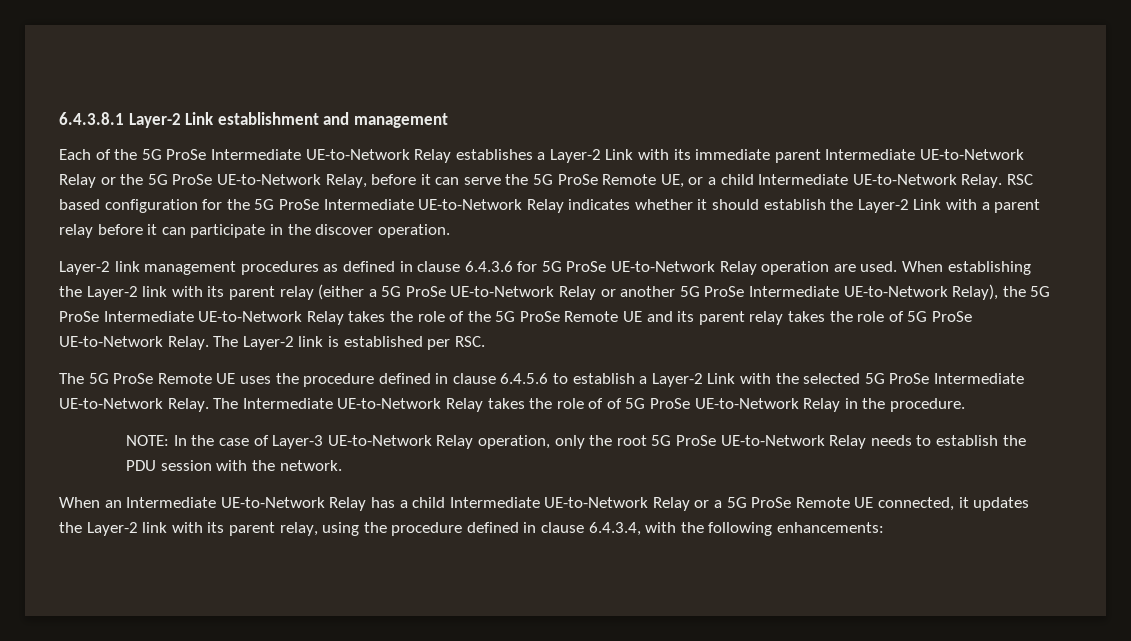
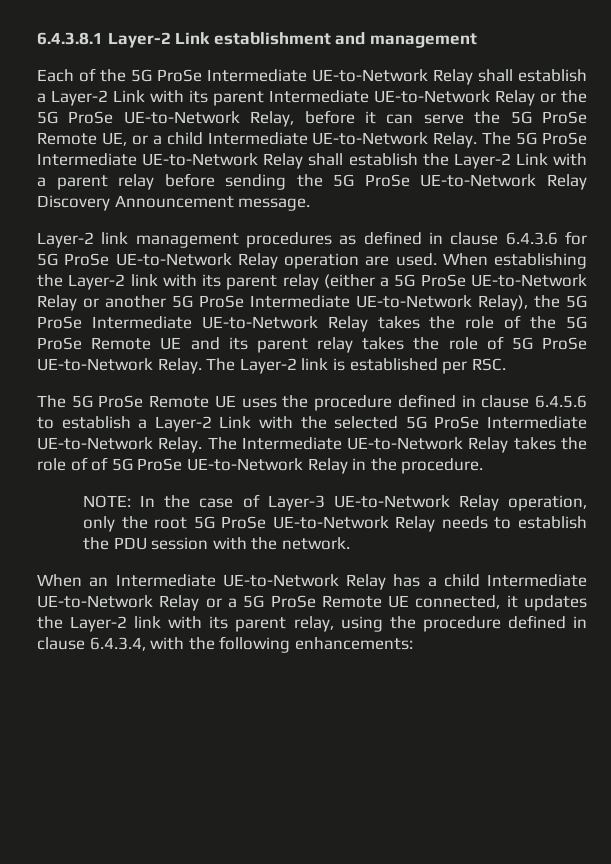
[455,149,533,160] establishes -> [478,69,587,82] shall establish
[695,149,771,160] immediate -> (208, 96) none
[1006,174,1033,185] [59,199,760,213] RSC based configuration for the 5G ProSe Intermediate UE-to-Network Relay indicates whether it should -> [482,132,587,145] [37,153,344,169] The 5G ProSe Intermediate UE-to-Network Relay shall
[147,224,450,238] it can participate in the discover operation. -> [225,174,587,190] [37,195,311,211] sending the 5G ProSe UE-to-Network Relay Discovery Announcement message.

